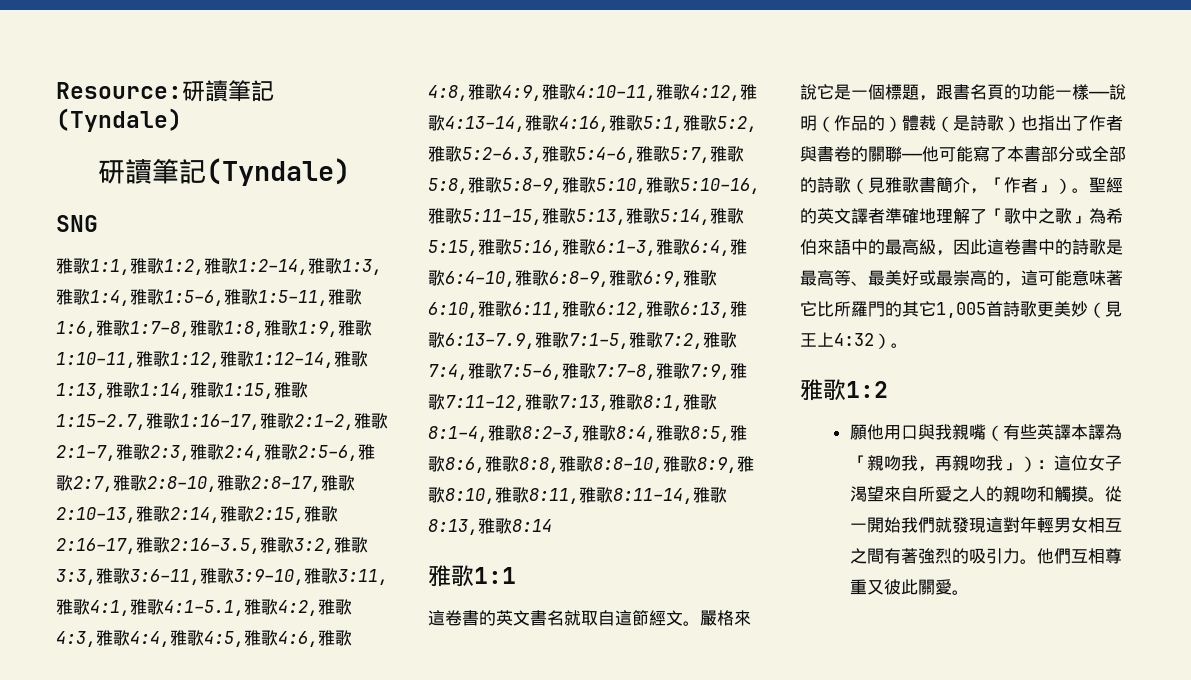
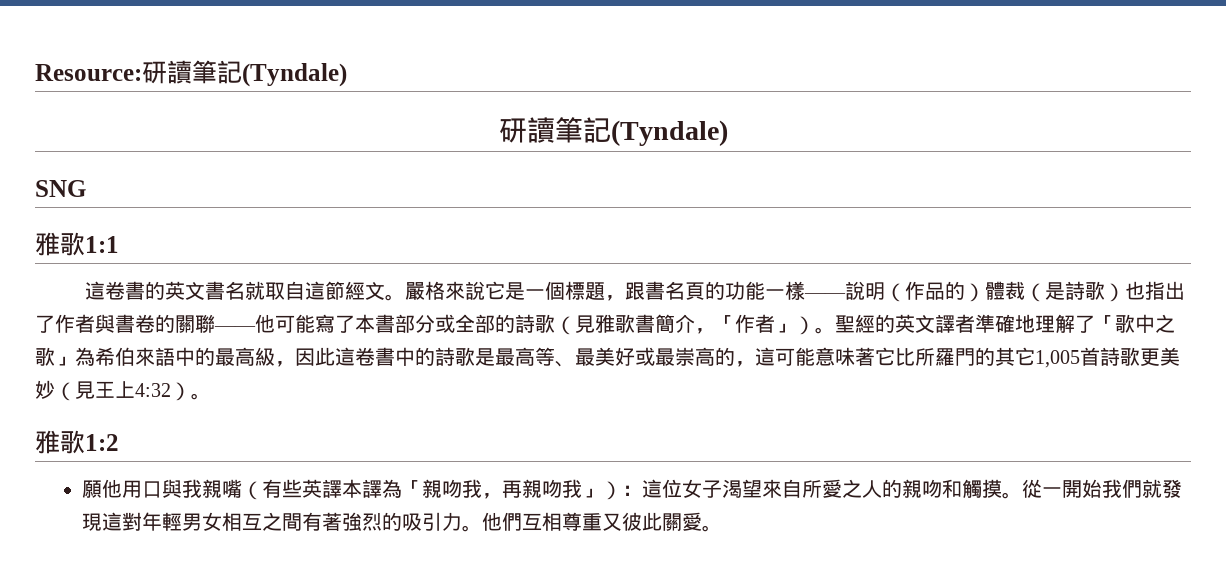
[56,258,382,275] [56,289,362,306] [56,320,372,337] [56,351,368,368] [56,382,308,399] [56,413,388,430] [56,444,375,461] [56,475,355,492] [56,506,338,523] [56,537,368,554] [56,568,388,585] [56,599,352,616] [56,630,352,647] [428,84,757,101] [428,115,757,132] [428,146,744,163] [428,177,760,194] [428,208,744,225] [428,239,747,256] [428,270,717,287] [428,301,747,318] [428,332,737,349] [428,363,747,380] [428,394,717,411] [428,425,747,442] [428,456,754,473] [428,487,727,504] [428,518,552,535] // 雅歌1:1,雅歌1:2,雅歌1:2–14,雅歌1:3,雅歌1:4,雅歌1:5–6,雅歌1:5–11,雅歌1:6,雅歌1:7–8,雅歌1:8,雅歌1:9,雅歌1:10–11,雅歌1:12,雅歌1:12–14,雅歌1:13,雅歌1:14,雅歌1:15,雅歌1:15–2.7,雅歌1:16–17,雅歌2:1–2,雅歌2:1–7,雅歌2:3,雅歌2:4,雅歌2:5–6,雅歌2:7,雅歌2:8–10,雅歌2:8–17,雅歌2:10–13,雅歌2:14,雅歌2:15,雅歌2:16–17,雅歌2:16–3.5,雅歌3:2,雅歌3:3,雅歌3:6–11,雅歌3:9–10,雅歌3:11,雅歌4:1,雅歌4:1–5.1,雅歌4:2,雅歌4:3,雅歌4:4,雅歌4:5,雅歌4:6,雅歌4:8,雅歌4:9,雅歌4:10–11,雅歌4:12,雅歌4:13–14,雅歌4:16,雅歌5:1,雅歌5:2,雅歌5:2–6.3,雅歌5:4–6,雅歌5:7,雅歌5:8,雅歌5:8–9,雅歌5:10,雅歌5:10–16,雅歌5:11–15,雅歌5:13,雅歌5:14,雅歌5:15,雅歌5:16,雅歌6:1–3,雅歌6:4,雅歌6:4–10,雅歌6:8–9,雅歌6:9,雅歌6:10,雅歌6:11,雅歌6:12,雅歌6:13,雅歌6:13–7.9,雅歌7:1–5,雅歌7:2,雅歌7:4,雅歌7:5–6,雅歌7:7–8,雅歌7:9,雅歌7:11–12,雅歌7:13,雅歌8:1,雅歌8:1–4,雅歌8:2–3,雅歌8:4,雅歌8:5,雅歌8:6,雅歌8:8,雅歌8:8–10,雅歌8:9,雅歌8:10,雅歌8:11,雅歌8:11–14,雅歌8:13,雅歌8:14 -> (86, 188) none

